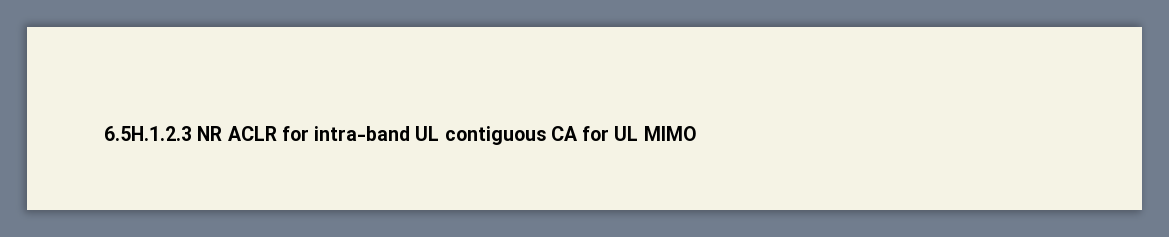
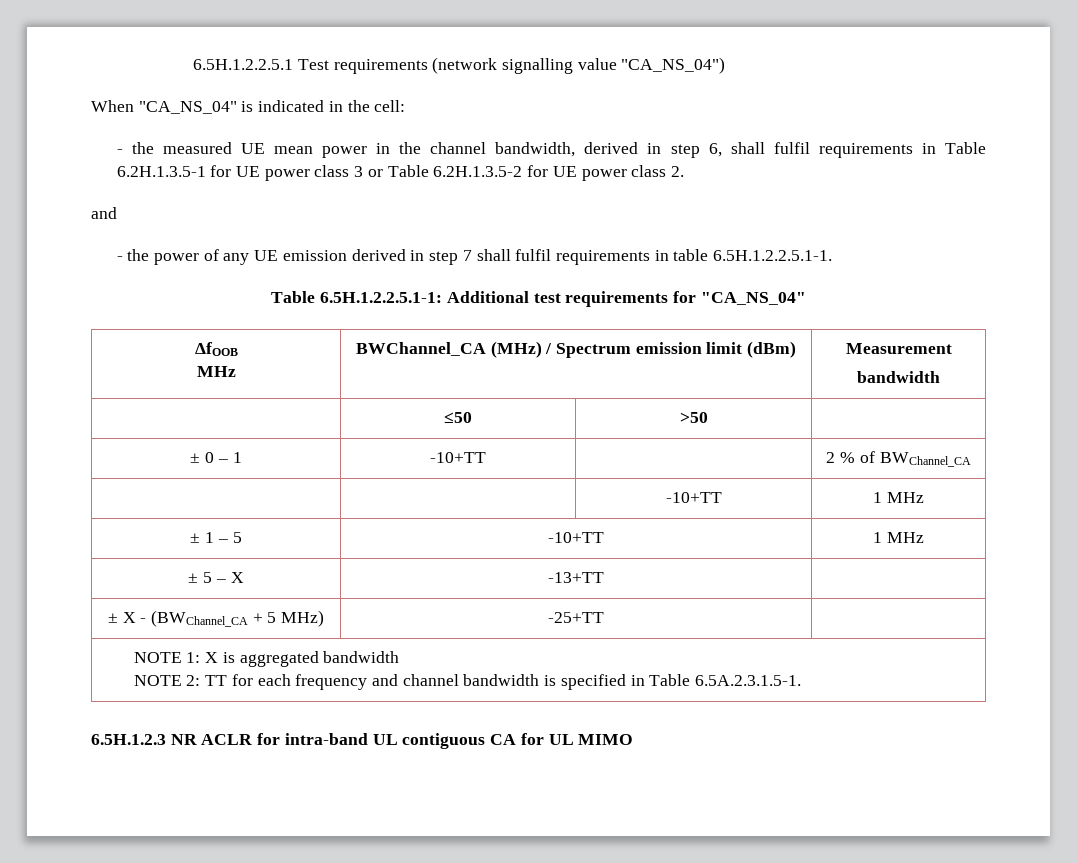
(104, 133) none -> [193,57,726,74] [91,100,406,114] [116,142,986,158] [116,165,684,181] [91,207,117,219] [116,249,833,265] [271,291,806,307] [194,342,238,356] [196,366,236,377] [355,341,797,358] [845,343,952,354] [857,371,940,383] [444,412,472,423] [679,412,708,423] [190,452,242,463] [430,452,486,463] [826,451,971,467] [665,492,722,503] [873,492,924,503] [190,532,242,543] [548,532,604,543] [873,532,924,543] [188,572,244,583] [548,572,604,583] [107,610,325,627] [548,612,604,623] [133,651,400,667] [133,674,802,690] 6.5H.1.2.2.5.1 Test requirements (network signalling value "CA_NS_04") // When "CA_NS_04" is indicated in the cell: // - the measured UE mean power in the channel bandwidth, derived in step 6, shall fulfil requirements in Table 6.2H.1.3.5-1 for UE power class 3 or Table 6.2H.1.3.5-2 for UE power class 2. // and // - the power of any UE emission derived in step 7 shall fulfil requirements in table 6.5H.1.2.2.5.1-1. // Table 6.5H.1.2.2.5.1-1: Additional test requirements for "CA_NS_04" // ΔfOOB // MHz | BWChannel_CA (MHz) / Spectrum emission limit (dBm) | Measurement // bandwidth // | ≤50 | >50 | // ± 0 – 1 | -10+TT | | 2 % of BWChannel_CA // | | -10+TT | 1 MHz // ± 1 – 5 | -10+TT | 1 MHz // ± 5 – X | -13+TT | // ± X - (BWChannel_CA + 5 MHz) | -25+TT | // NOTE 1: X is aggregated bandwidth // NOTE 2: TT for each frequency and channel bandwidth is specified in Table 6.5A.2.3.1.5-1. //

